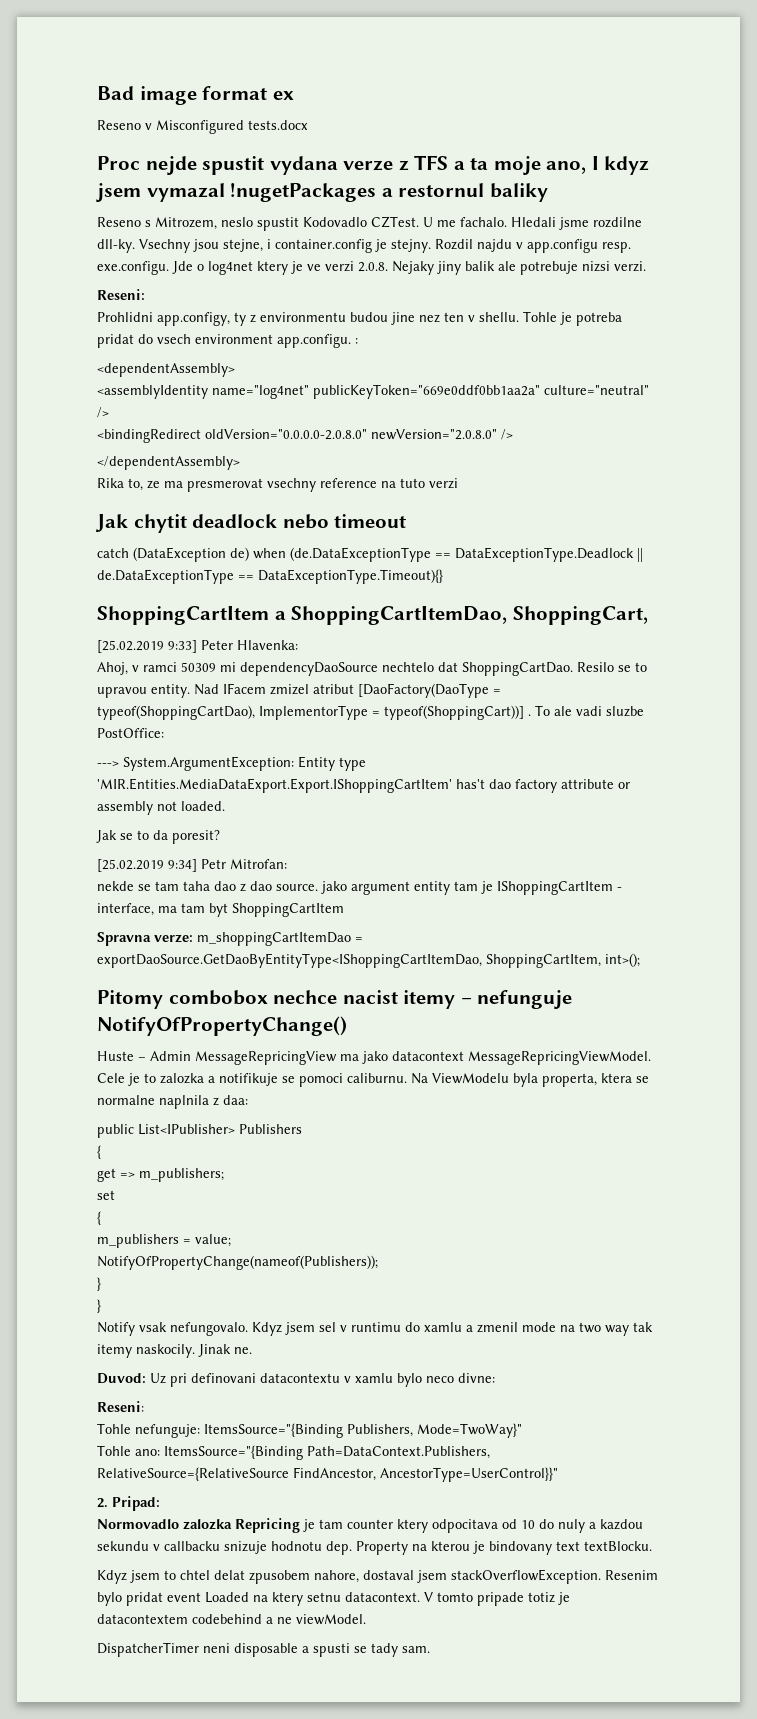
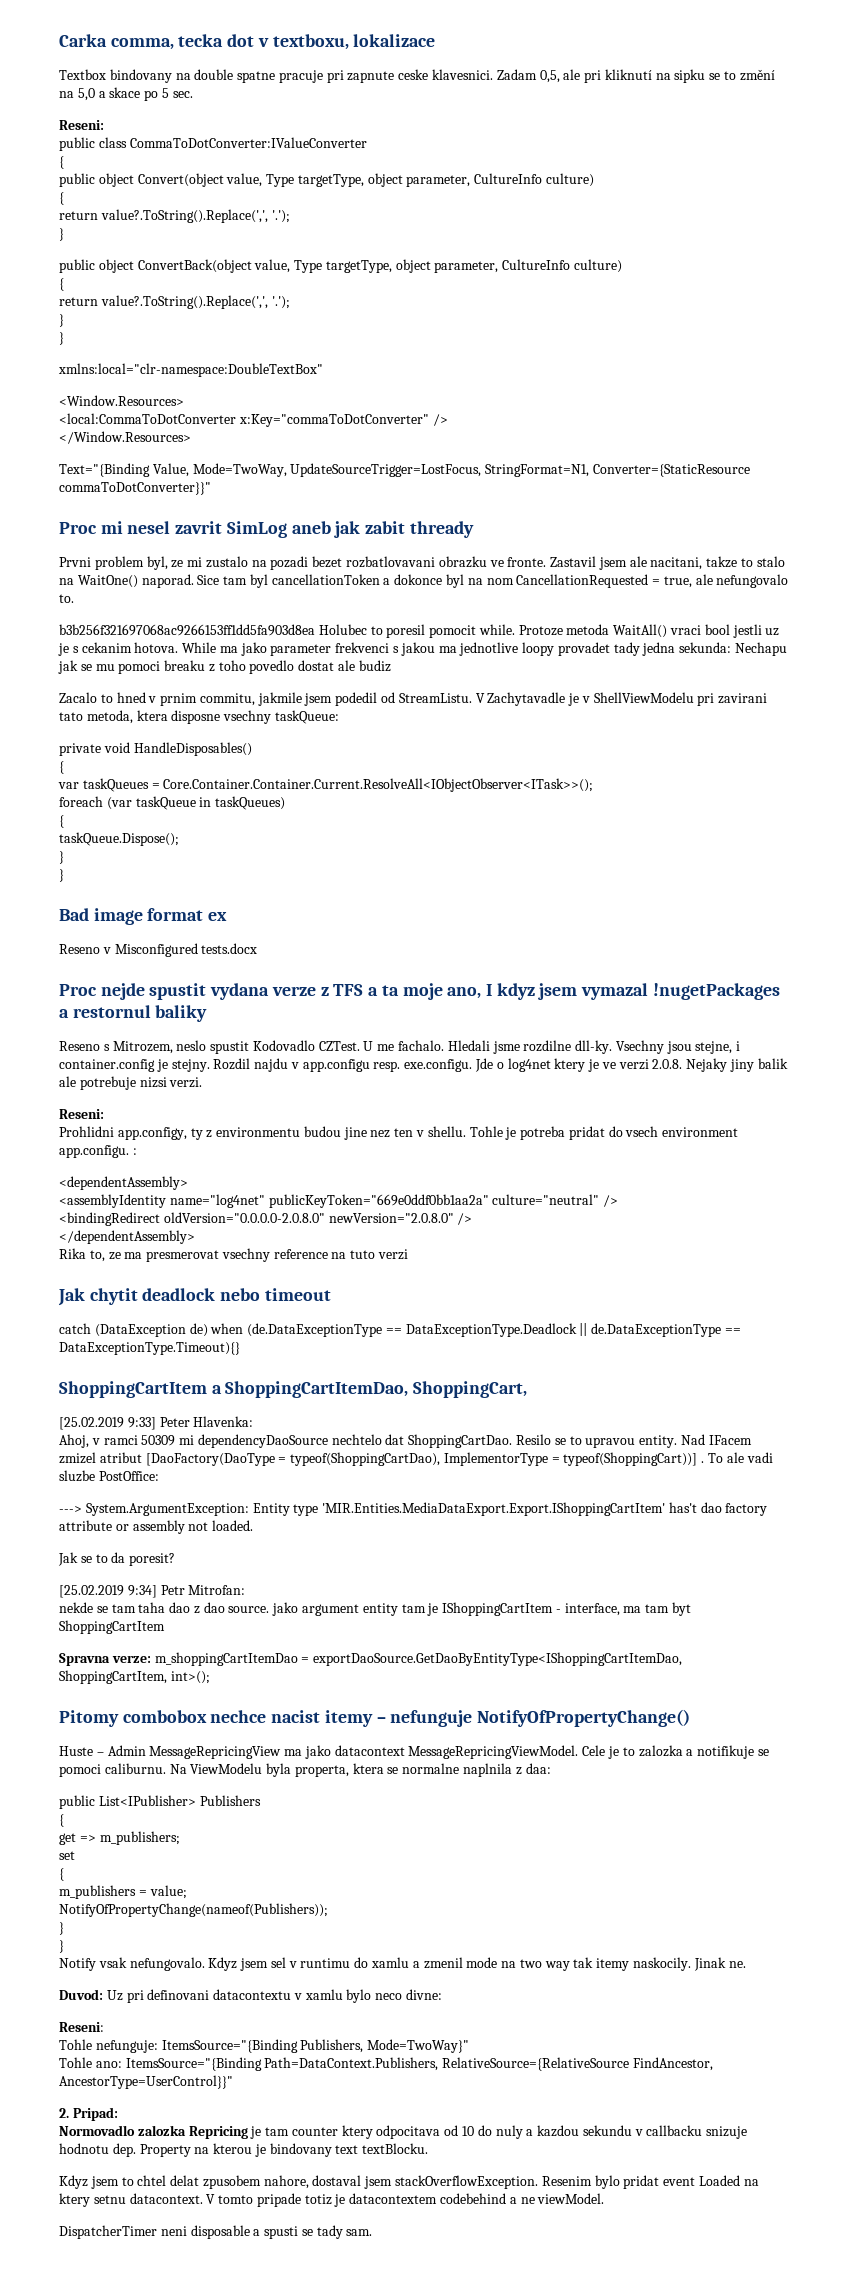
(97, 93) none -> [59,34,436,50] [59,69,775,83] [59,87,193,101] [59,120,104,130] [59,137,367,151] [59,156,64,169] [59,173,595,187] [59,192,64,205] [59,209,290,223] [59,228,64,241] [59,259,623,273] [59,278,64,291] [59,295,290,309] [59,314,64,327] [59,332,64,345] [58,363,323,377] [59,395,184,406] [59,413,448,427] [59,431,191,444] [59,463,750,477] [59,482,211,495] [59,521,474,538] [59,556,785,570] [59,574,789,588] [59,594,74,603] [59,624,780,638] [58,642,788,656] [58,660,391,674] [59,692,768,706] [59,710,339,724] [59,742,252,756] [59,761,64,774] [58,778,594,792] [59,796,286,810] [59,815,64,828] [59,832,179,846] [59,851,64,864] [59,869,64,882] Carka comma, tecka dot v textboxu, lokalizace // Textbox bindovany na double spatne pracuje pri zapnute ceske klavesnici. Zadam 0,5, ale pri kliknutí na sipku se to změní na 5,0 a skace po 5 sec. // Reseni: // public class CommaToDotConverter:IValueConverter // { // public object Convert(object value, Type targetType, object parameter, CultureInfo culture) // { // return value?.ToString().Replace(',', '.'); // } // public object ConvertBack(object value, Type targetType, object parameter, CultureInfo culture) // { // return value?.ToString().Replace(',', '.'); // } // } // xmlns:local="clr-namespace:DoubleTextBox" // <Window.Resources> // <local:CommaToDotConverter x:Key="commaToDotConverter" /> // </Window.Resources> // Text="{Binding Value, Mode=TwoWay, UpdateSourceTrigger=LostFocus, StringFormat=N1, Converter={StaticResource commaToDotConverter}}" // Proc mi nesel zavrit SimLog aneb jak zabit thready // Prvni problem byl, ze mi zustalo na pozadi bezet rozbatlovavani obrazku ve fronte. Zastavil jsem ale nacitani, takze to stalo na WaitOne() naporad. Sice tam byl cancellationToken a dokonce byl na nom CancellationRequested = true, ale nefungovalo to. // b3b256f321697068ac9266153ff1dd5fa903d8ea Holubec to poresil pomocit while. Protoze metoda WaitAll() vraci bool jestli uz je s cekanim hotova. While ma jako parameter frekvenci s jakou ma jednotlive loopy provadet tady jedna sekunda: Nechapu jak se mu pomoci breaku z toho povedlo dostat ale budiz // Zacalo to hned v prnim commitu, jakmile jsem podedil od StreamListu. V Zachytavadle je v ShellViewModelu pri zavirani tato metoda, ktera disposne vsechny taskQueue: // private void HandleDisposables() // { // var taskQueues = Core.Container.Container.Current.ResolveAll<IObjectObserver<ITask>>(); // foreach (var taskQueue in taskQueues) // { // taskQueue.Dispose(); // } // } //

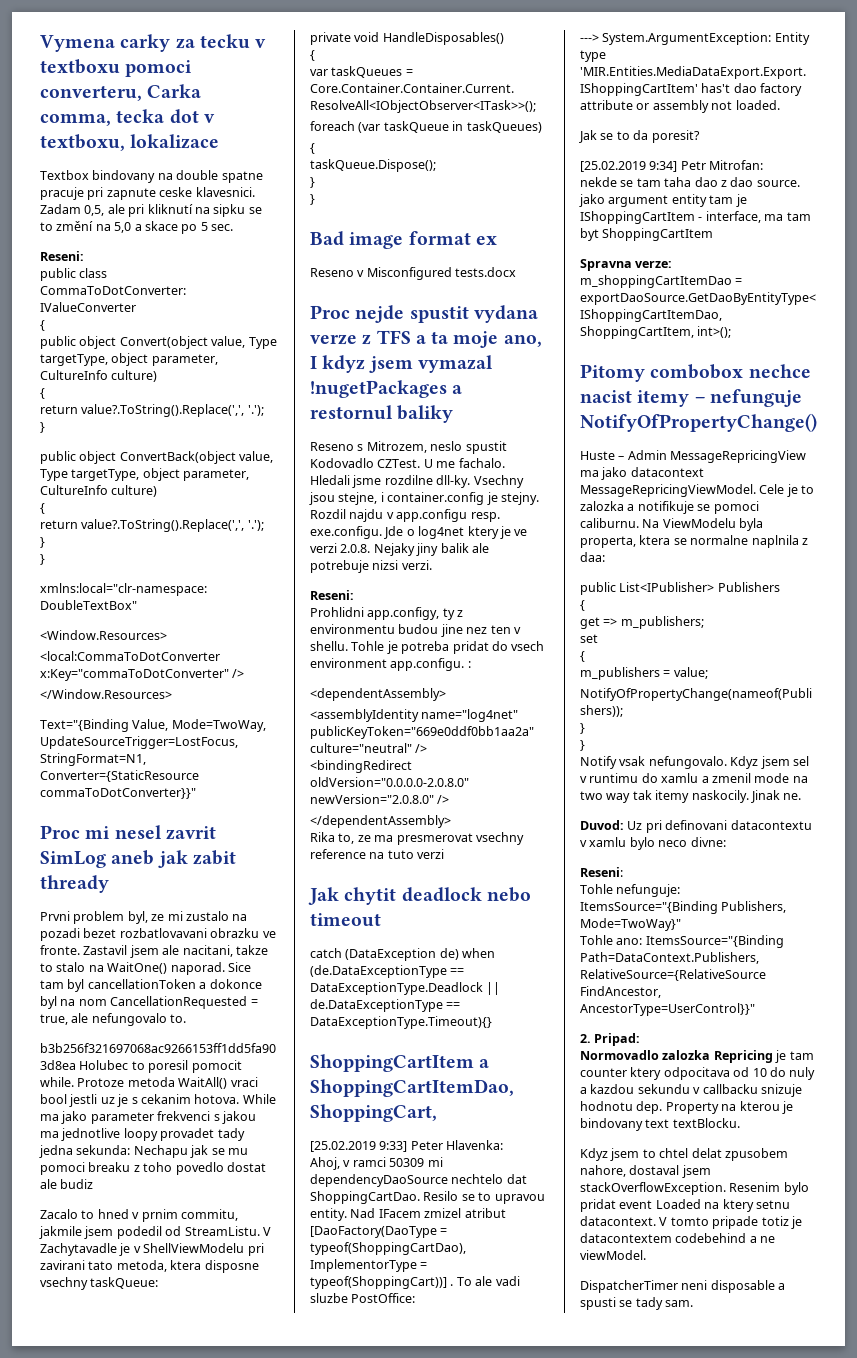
(59, 40) none -> [40,34,267,52] [40,59,193,77] [40,85,142,101] Vymena carky za tecku v textboxu pomoci converteru,

